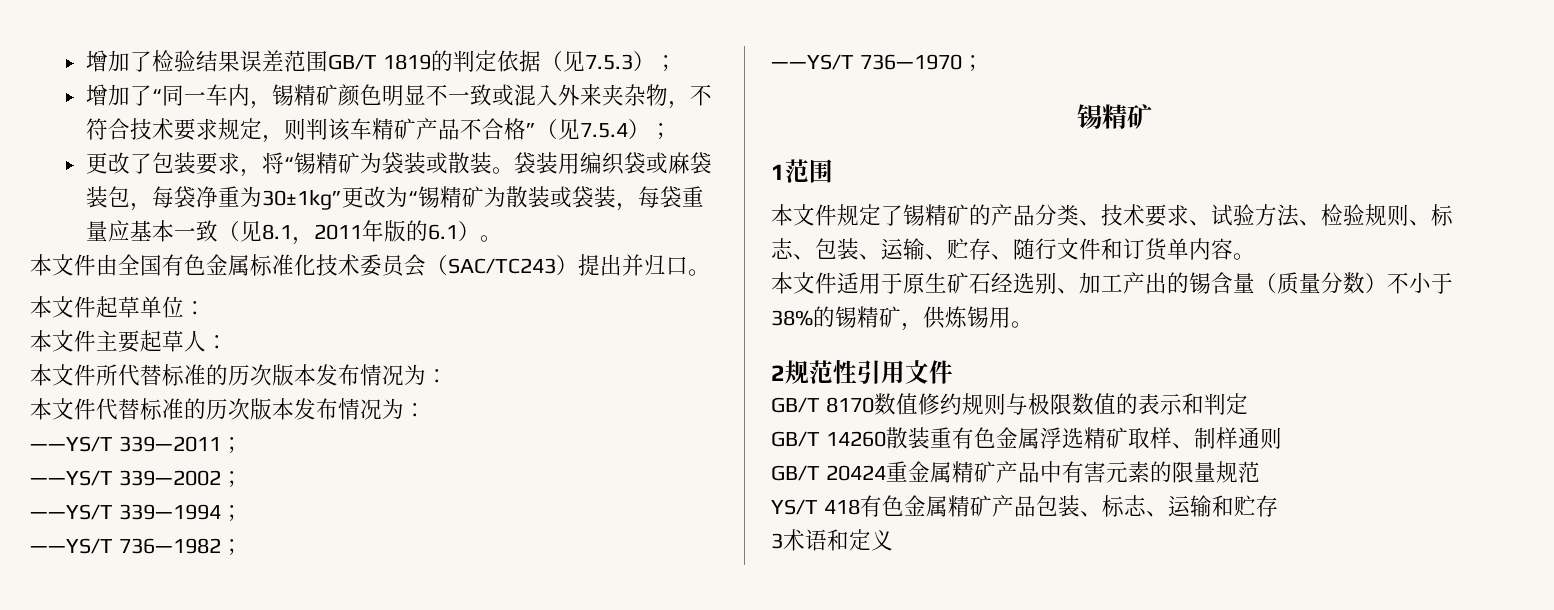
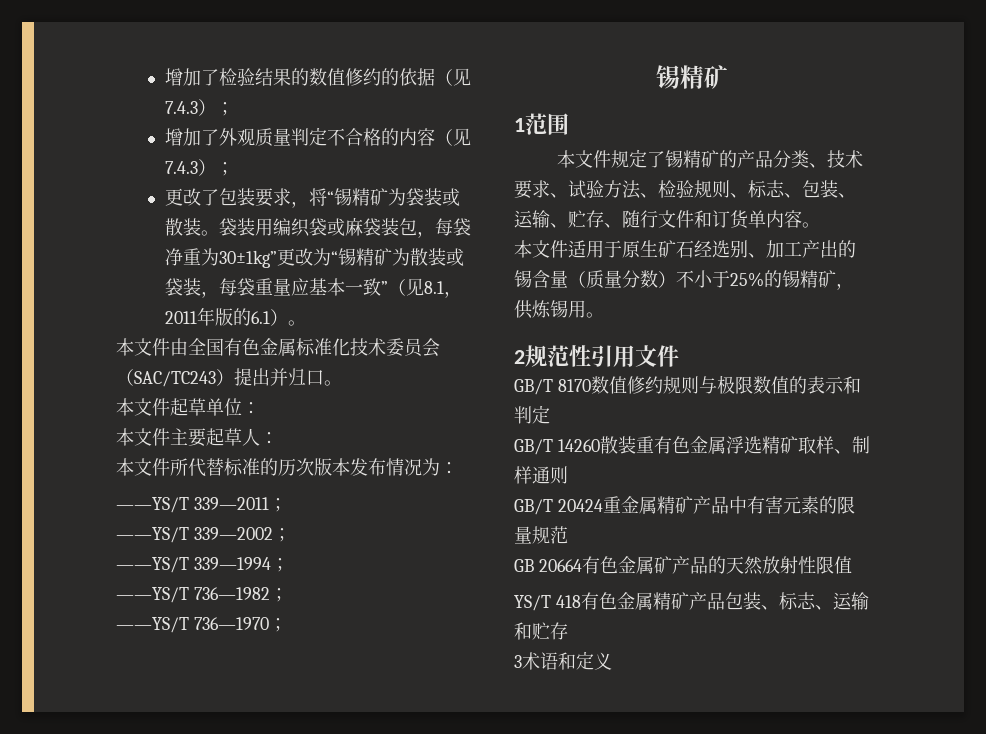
[239,50,497,72] 误差范围GB/T 1819的判定 -> [290,68,399,86] 的数值修约的
[584,54,633,70] 7.5.3 -> [164,101,198,114] 7.4.3
[151,84,712,109] [85,118,628,143] “同一车内，锡精矿颜色明显不一致或混入外来夹杂物，不符合技术要求规定，则判该车精矿产品不合格”（见7.5.4 -> [218,127,471,147] [164,161,198,174] 外观质量判定不合格的内容（见7.4.3
(218, 231) none -> [380,281,388,294] ”
[30,398,426,420] // 本文件代替标准的历次版本发布情况为： -> (458, 468) none
[771,310,813,326] 38% -> [730,272,764,287] 25%
(1260, 472) none -> [514,556,852,575] // GB 20664有色金属矿产品的天然放射性限值

